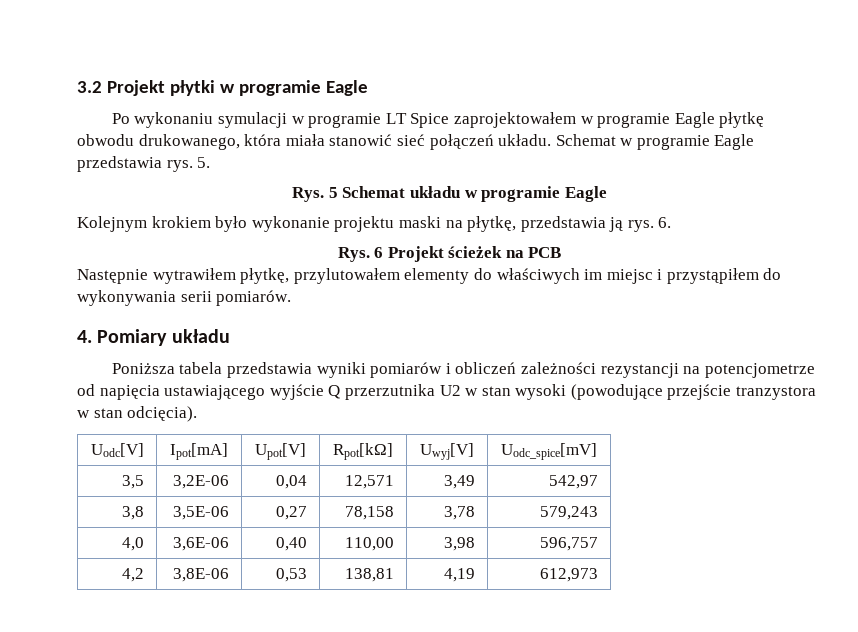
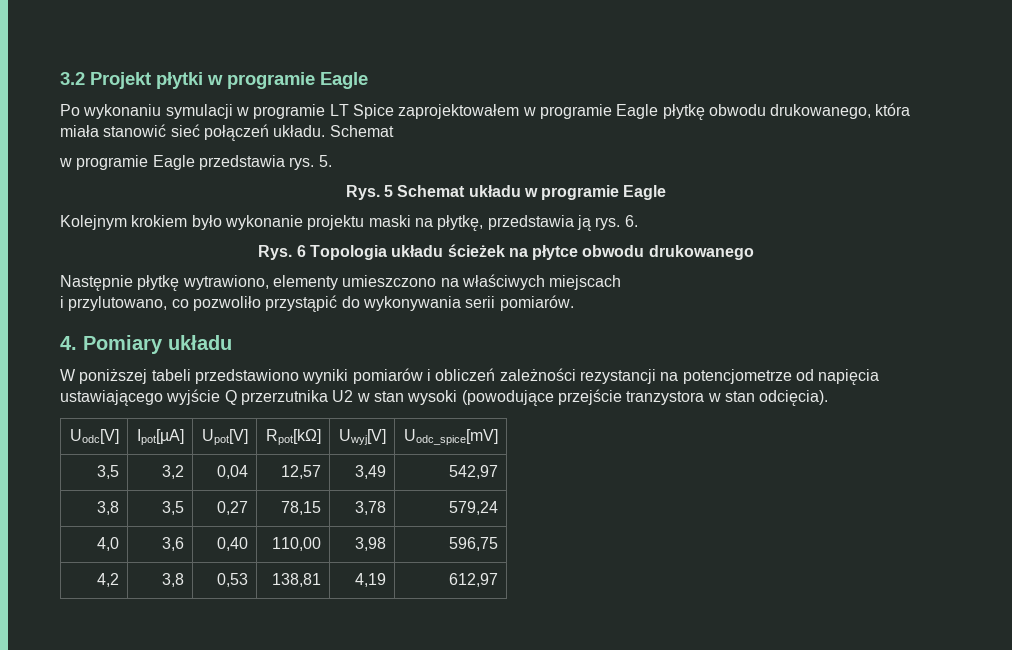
(616, 140) none -> (394, 131) //
[387,246,562,262] [77,268,759,284] Projekt ścieżek na PCB // Następnie wytrawiłem płytkę, przylutowałem elementy do właściwych im miejsc i przystąpiłem -> [309,244,754,260] [60,274,622,291] [60,295,338,312] Topologia układu ścieżek na płytce obwodu drukowanego // Następnie płytkę wytrawiono, elementy umieszczono na właściwych miejscach // i przylutowano, co pozwoliło przystąpić
[111,362,313,378] Poniższa tabela przedstawia -> [60,369,299,384] W poniższej tabeli przedstawiono
[170,443,228,460] Ipot[mA] -> [136,429,184,445] Ipot[µA]
[173,475,230,489] 3,2E-06 -> [162,465,185,479] 3,2
[345,475,395,489] 12,571 -> [281,465,322,479] 12,57
[173,506,230,520] 3,5E-06 -> [162,501,185,515] 3,5
[345,506,395,520] 78,158 -> [281,501,322,515] 78,15
[540,506,599,520] 579,243 -> [449,501,499,515] 579,24
[173,537,230,551] 3,6E-06 -> [162,537,185,551] 3,6
[540,537,599,551] 596,757 -> [449,537,499,551] 596,75
[173,568,230,582] 3,8E-06 -> [162,573,185,587] 3,8
[540,568,599,582] 612,973 -> [449,573,499,587] 612,97

